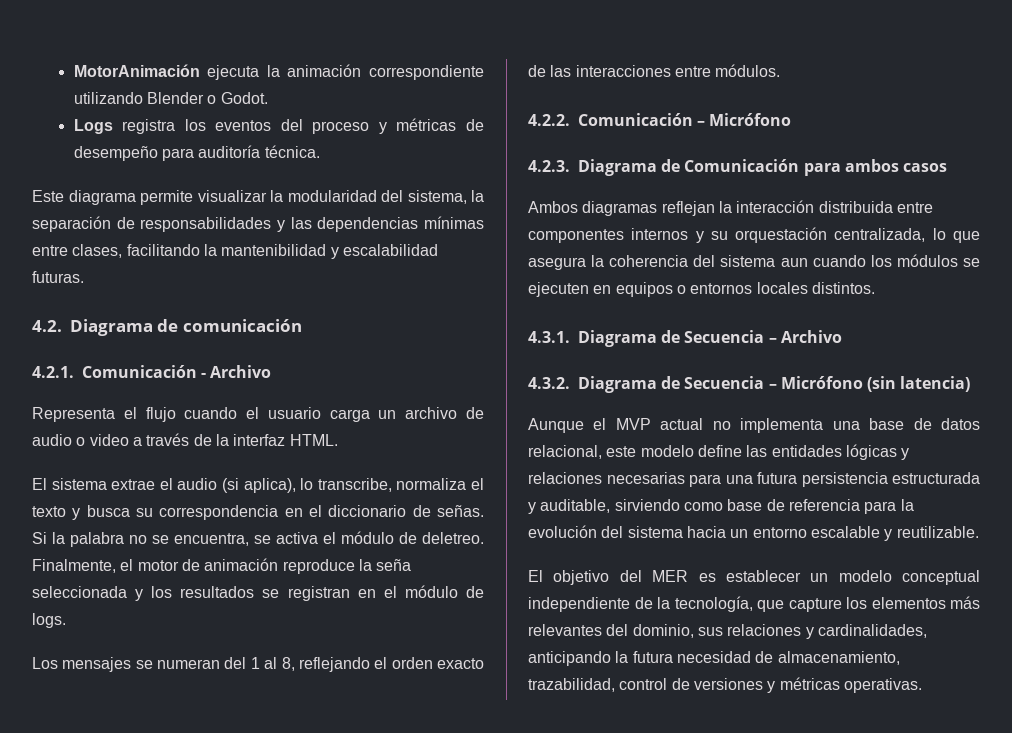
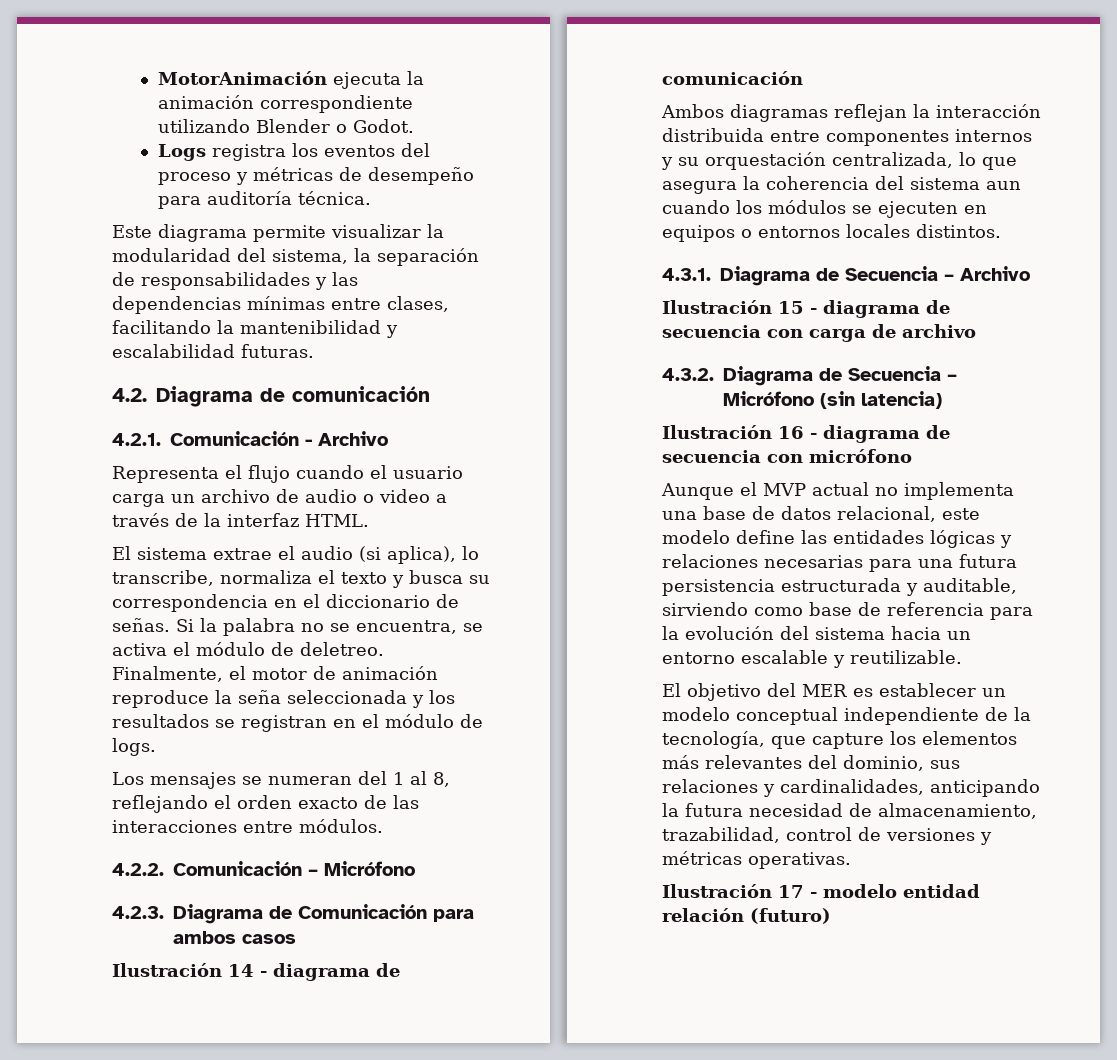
(947, 167) none -> [112,963,400,981] [662,71,803,85] // Ilustración 14 - diagrama de comunicación
(842, 336) none -> [662,300,950,318] [662,324,976,342] // Ilustración 15 - diagrama de secuencia con carga de archivo
(971, 384) none -> [662,425,950,443] [662,449,912,463] // Ilustración 16 - diagrama de secuencia con micrófono
(922, 685) none -> [662,884,980,898] [662,908,831,924] // Ilustración 17 - modelo entidad relación (futuro)

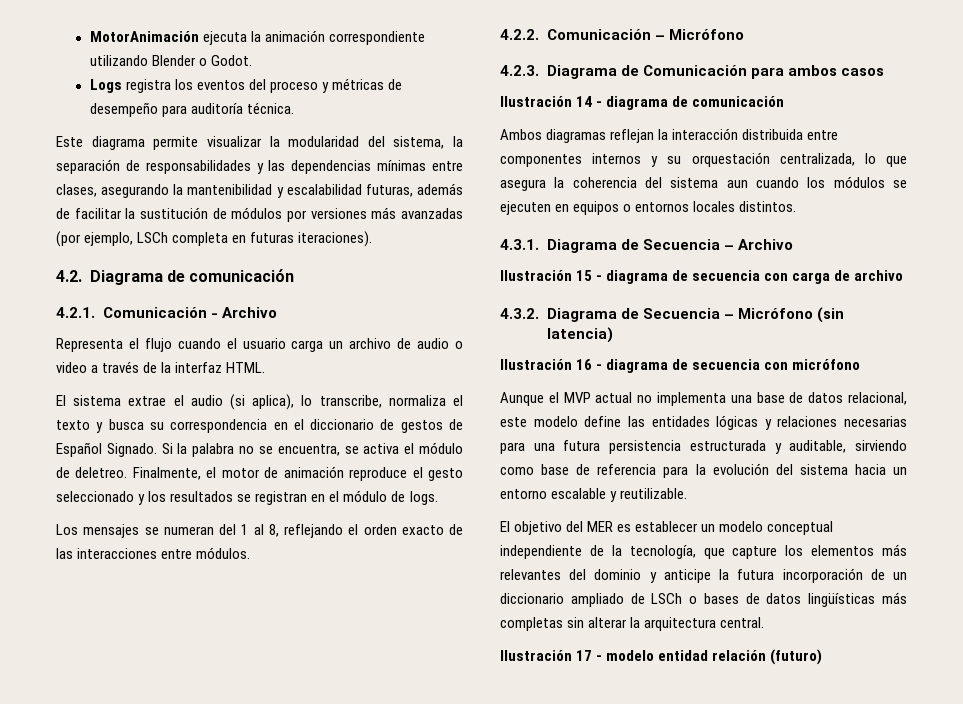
[112,320,211,334] facilitando -> [101,184,170,198] asegurando
[241,344,314,358] futuras. -> [365,183,464,197] [56,207,463,222] [56,231,373,247] futuras, además de facilitar la sustitución de módulos por versiones más avanzadas (por ejemplo, LSCh completa en futuras iteraciones).
[112,618,170,632] señas. -> [400,419,464,433] [56,442,157,457] gestos de Español Signado.
[215,690,407,704] la seña seleccionada -> [412,467,464,481] [56,491,134,502] el gesto seleccionado
[843,755,960,771] [662,779,1040,797] [662,803,1037,819] [662,827,992,845] [662,851,851,869] dominio, sus relaciones y cardinalidades, anticipando la futura necesidad de almacenamiento, trazabilidad, control de versiones y métricas operativas. -> [594,568,907,583] [500,592,907,607] [500,617,765,631] dominio y anticipe la futura incorporación de un diccionario ampliado de LSCh o bases de datos lingüísticas más completas sin alterar la arquitectura central.

